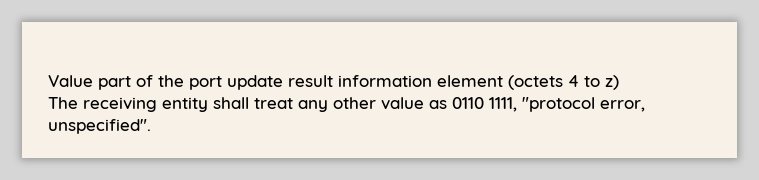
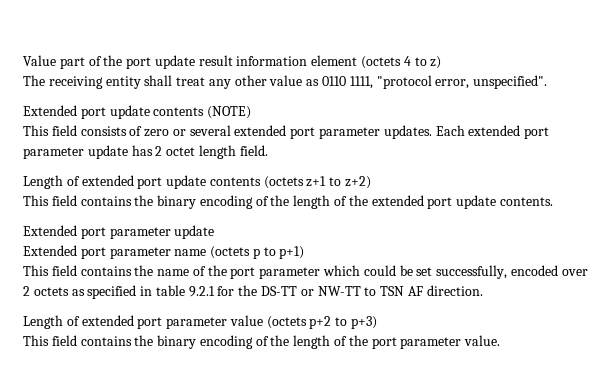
(151, 126) none -> [23,105,252,119] [23,125,550,139] [23,145,268,159] [23,175,372,189] [23,195,553,209] [23,225,215,239] [23,245,305,259] [23,265,588,279] [23,285,483,299] [23,315,378,329] [23,335,501,349] // Extended port update contents (NOTE) // This field consists of zero or several extended port parameter updates. Each extended port parameter update has 2 octet length field. // Length of extended port update contents (octets z+1 to z+2) // This field contains the binary encoding of the length of the extended port update contents. // Extended port parameter update // Extended port parameter name (octets p to p+1) // This field contains the name of the port parameter which could be set successfully, encoded over 2 octets as specified in table 9.2.1 for the DS-TT or NW-TT to TSN AF direction. // Length of extended port parameter value (octets p+2 to p+3) // This field contains the binary encoding of the length of the port parameter value.

